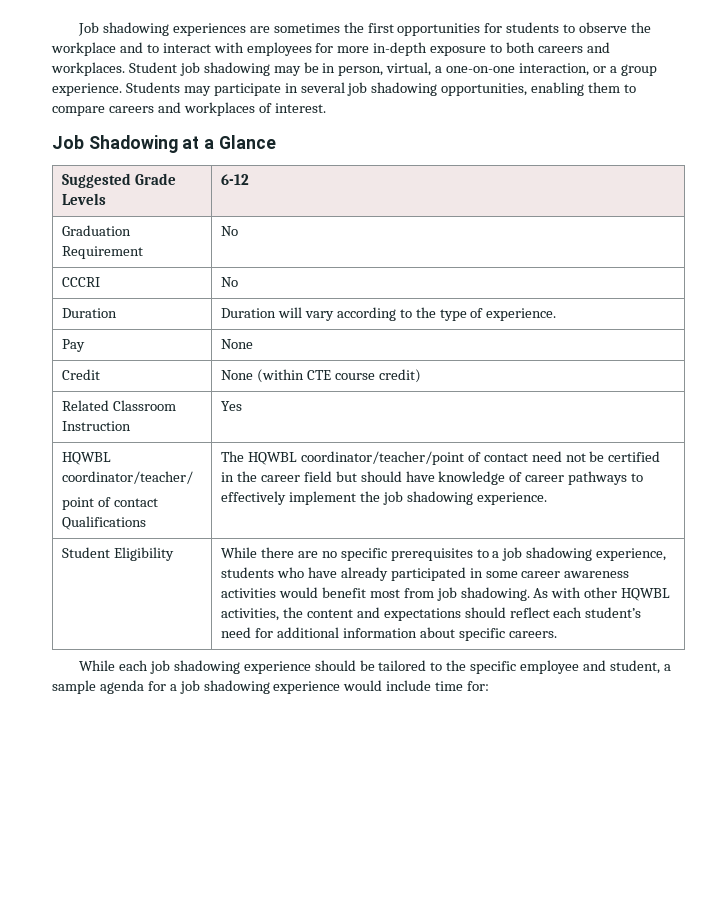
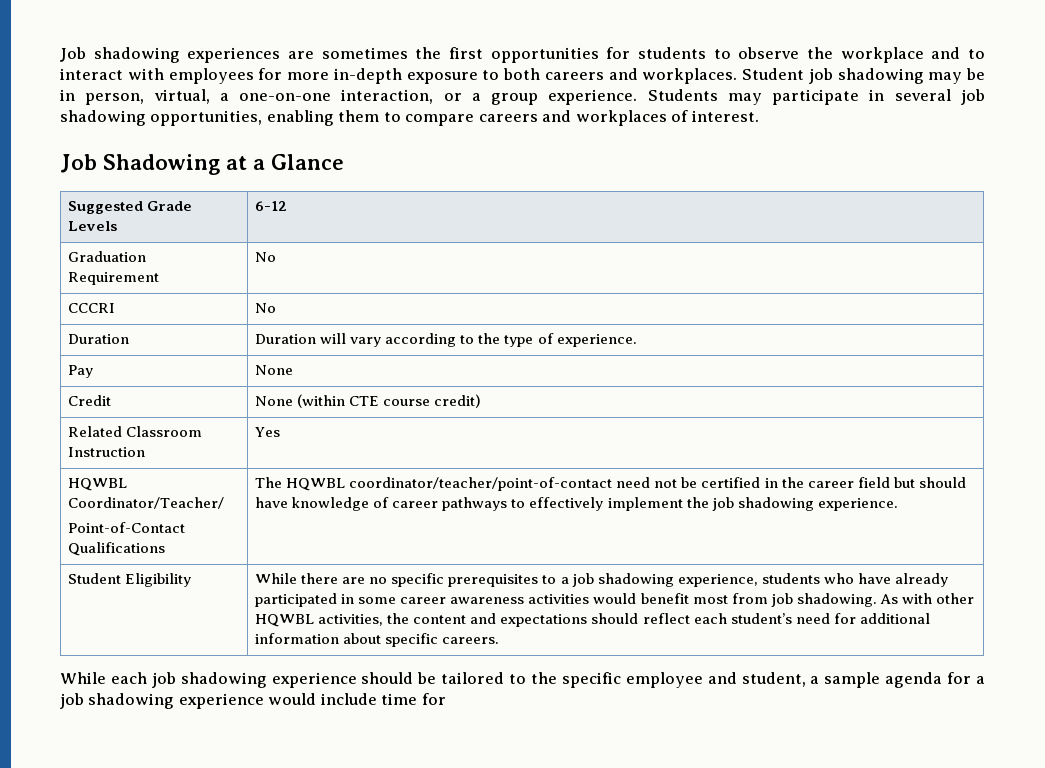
[62,471,194,484] [62,497,158,510] coordinator/teacher/ // point of contact -> [68,497,225,509] [68,522,186,533] Coordinator/Teacher/ // Point-of-Contact
[300,451,528,465] coordinator/teacher/point of contact -> [349,477,613,491] coordinator/teacher/point-of-contact
[467,681,490,691] for: -> [421,693,446,705] for

